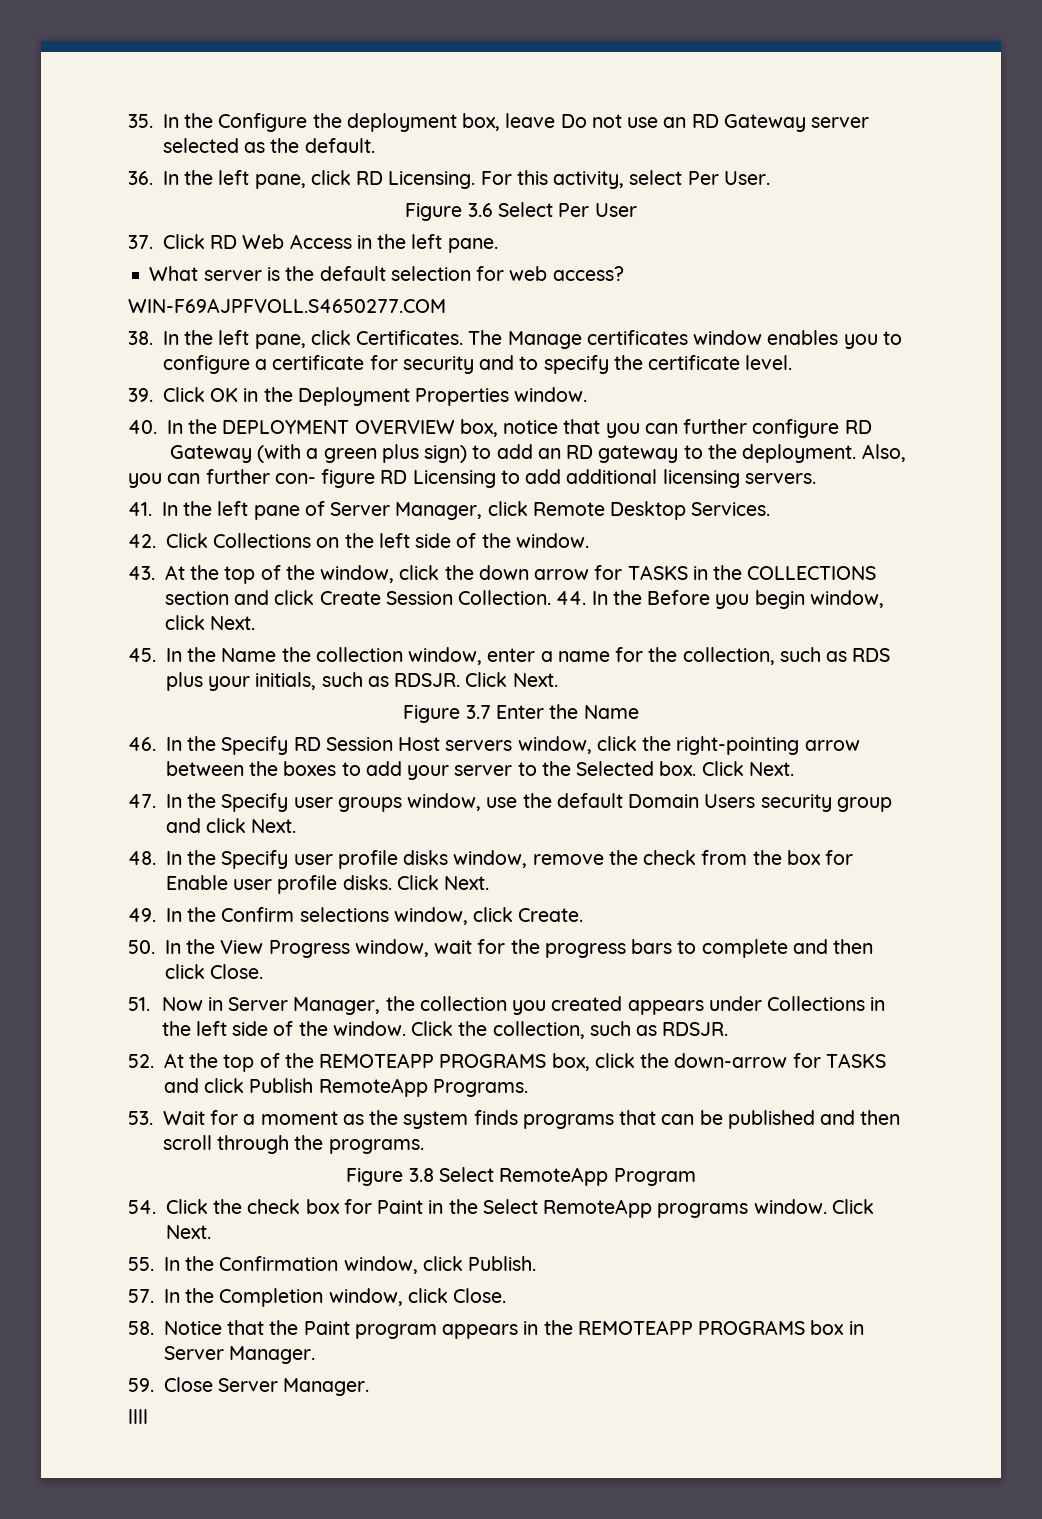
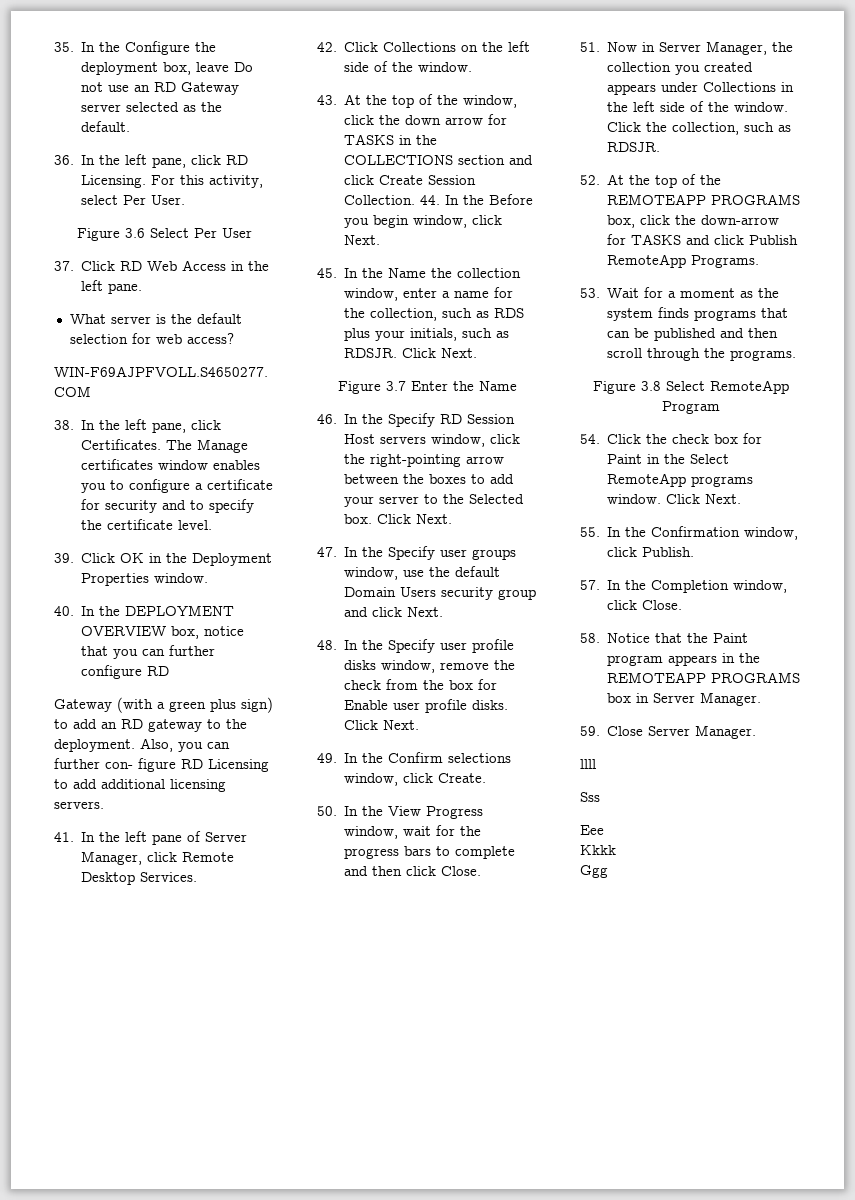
(148, 1416) none -> [580,792,600,802] [580,825,604,835] [580,845,616,855] [580,865,608,878] // Sss // Eee // Kkkk // Ggg

